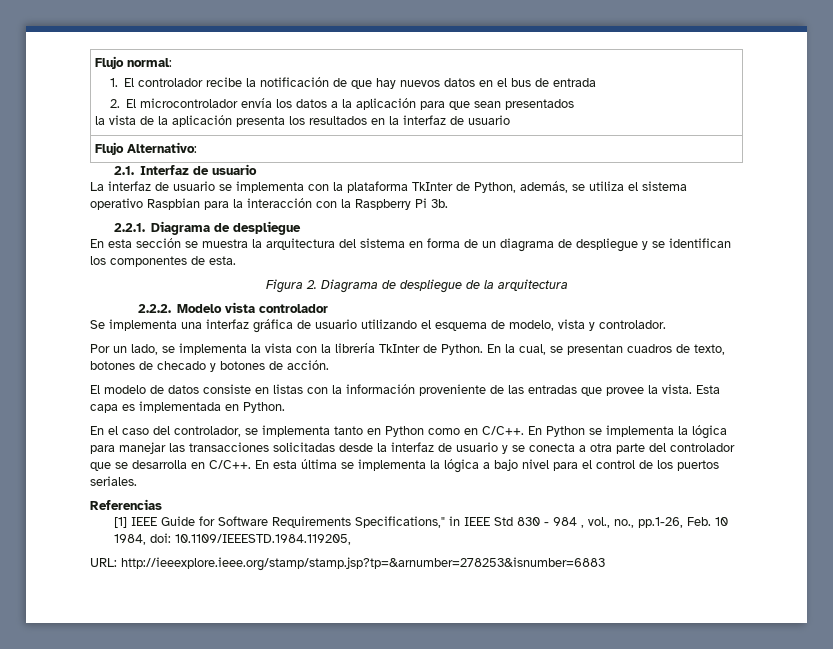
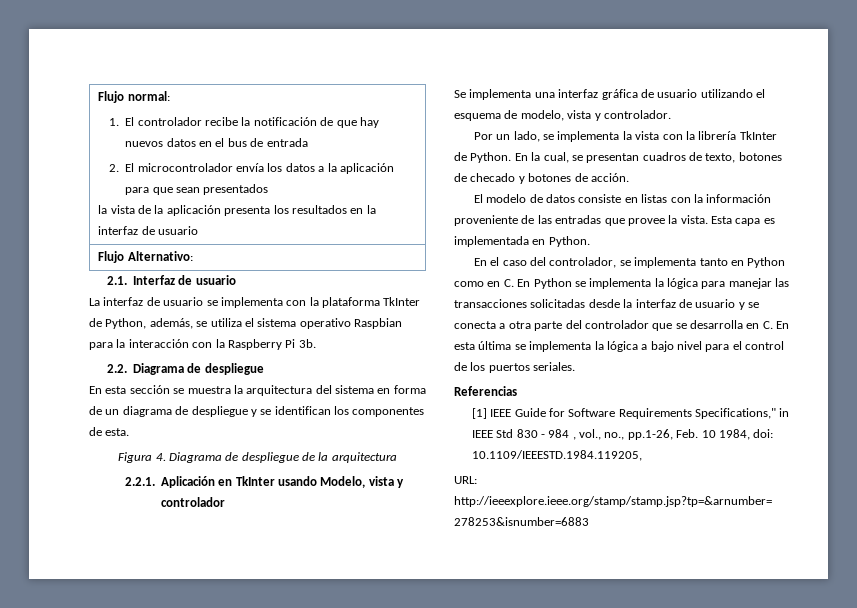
[114,223,146,232] 2.2.1. -> [106,364,127,373] 2.2.
[305,280,317,289] 2. -> [155,453,166,461] 4.
[138,302,256,313] 2.2.2. Modelo vista -> [124,476,405,488] 2.2.1. Aplicación en TkInter usando Modelo, vista y
[482,426,524,435] C/C++. -> [503,279,514,287] C.
[209,460,251,469] C/C++. -> [762,321,773,329] C.

